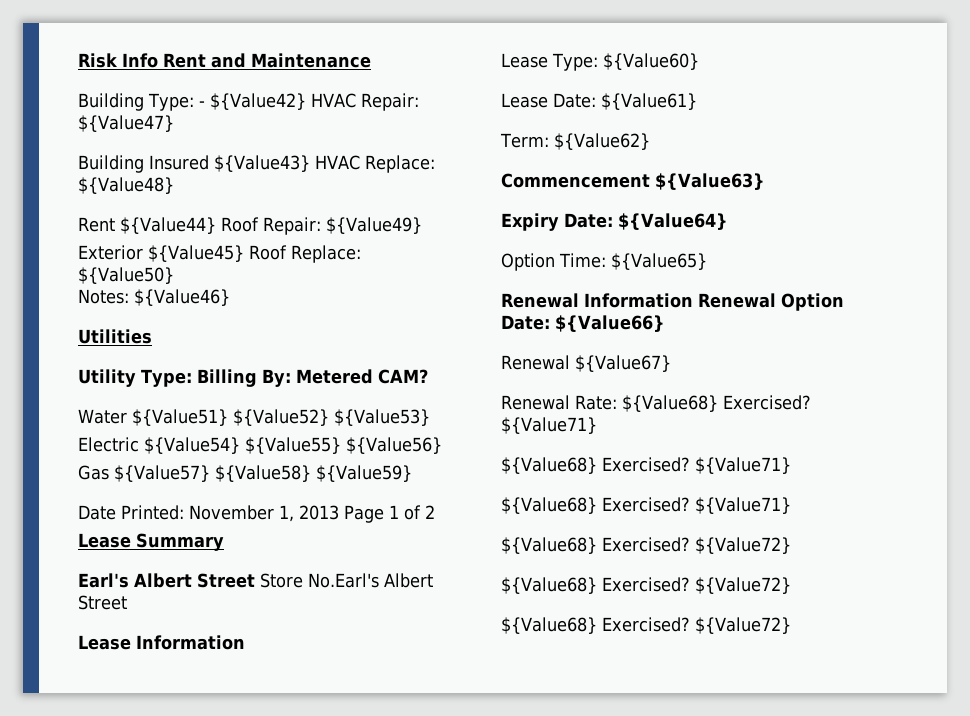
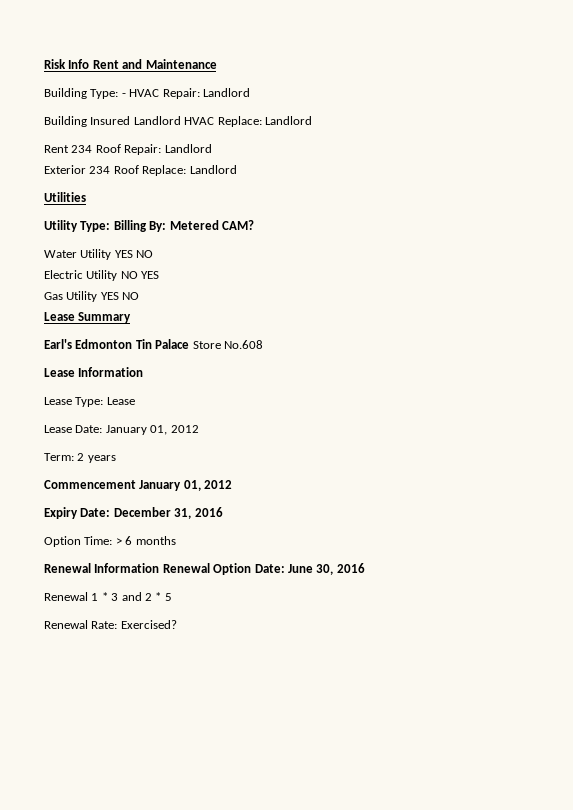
[209,93,306,110] ${Value42} -> (126, 95) none
[78,115,174,132] ${Value47} -> [202,88,250,97] Landlord
[214,155,310,172] ${Value43} -> [133,116,181,125] Landlord
[78,177,174,194] [78,217,216,234] ${Value48} // Rent ${Value44} -> [264,116,312,125] [44,145,93,153] Landlord // Rent 234
[325,217,422,234] ${Value49} -> [164,144,212,153] Landlord
[148,245,244,262] ${Value45} -> [89,166,111,174] 234
[78,267,174,284] [78,289,230,306] ${Value50} // Notes: ${Value46} -> [189,165,237,174] Landlord
[131,409,430,426] [78,437,442,454] [78,465,412,482] [78,505,435,523] [78,533,224,551] [78,573,433,588] [78,595,127,610] ${Value51} ${Value52} ${Value53} // Electric ${Value54} ${Value55} ${Value56} // Gas ${Value57} ${Value58} ${Value59} // Date Printed: November 1, 2013 Page 1 of 2 // Lease Summary // Earl's Albert Street Store No.Earl's Albert Street -> [80,249,154,260] [44,270,160,281] [44,291,140,302] [44,312,132,323] [44,339,263,349] Utility YES NO // Electric Utility NO YES // Gas Utility YES NO // Lease Summary // Earl's Edmonton Tin Palace Store No.608
[602,53,699,70] ${Value60} -> [106,397,135,405] Lease
[601,93,697,110] ${Value61} -> [105,425,199,435] January 01, 2012
[553,133,650,150] ${Value62} -> [77,453,116,463] 2 years
[655,173,765,190] ${Value63} -> [139,480,233,491] January 01, 2012
[618,213,728,230] ${Value64} -> [113,507,223,519] December 31, 2016
[611,253,707,270] ${Value65} -> [115,536,176,545] > 6 months
[555,315,665,332] [501,355,671,372] [501,395,811,412] [501,417,597,434] [501,457,791,474] [501,497,791,514] [501,537,791,554] [501,577,791,594] [501,617,791,634] ${Value66} // Renewal ${Value67} // Renewal Rate: ${Value68} Exercised? ${Value71} // ${Value68} Exercised? ${Value71} // ${Value68} Exercised? ${Value71} // ${Value68} Exercised? ${Value72} // ${Value68} Exercised? ${Value72} // ${Value68} Exercised? ${Value72} -> [287,563,365,575] [44,592,172,601] [44,620,177,629] June 30, 2016 // Renewal 1 * 3 and 2 * 5 // Renewal Rate: Exercised?

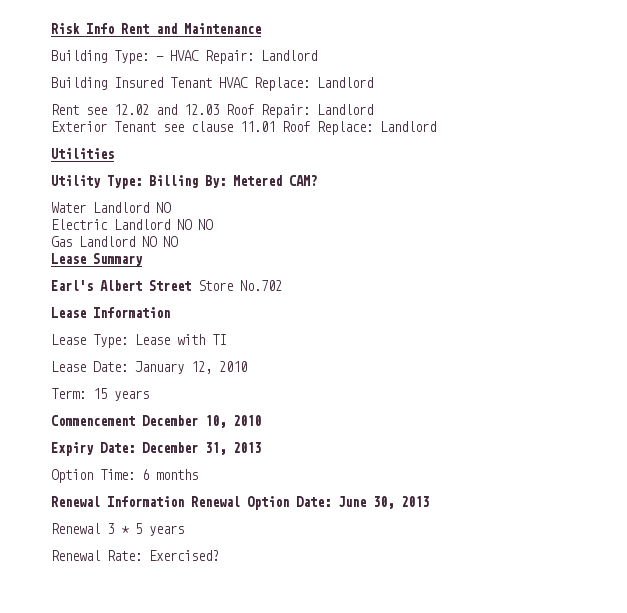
[133,116,181,125] Landlord -> [170,77,212,88] Tenant
[71,145,93,153] 234 -> [86,104,219,115] see 12.02 and 12.03
[89,166,111,174] 234 -> [114,121,275,132] Tenant see clause 11.01
[80,249,133,260] Utility YES -> [93,202,149,213] Landlord
[86,270,160,281] Utility NO YES -> [114,219,213,230] Landlord NO NO
[66,291,119,302] Utility YES -> [79,236,157,247] Landlord NO
[75,339,263,349] Edmonton Tin Palace Store No.608 -> [100,280,282,291] Albert Street Store No.702
(135, 401) none -> [177,334,226,345] with TI
[150,425,199,435] 01, 2012 -> [191,361,247,374] 12, 2010
[77,453,85,461] 2 -> [93,388,107,399] 15
[139,480,233,491] January 01, 2012 -> [142,415,261,428] December 10, 2010
[194,507,223,517] 2016 -> [233,442,261,453] 2013
[115,538,122,545] > -> (135, 474) none
[336,563,365,573] [44,592,152,601] 2016 // Renewal 1 * 3 and 2 -> [401,496,429,507] [51,523,114,534] 2013 // Renewal 3
(172, 597) none -> [149,525,184,536] years

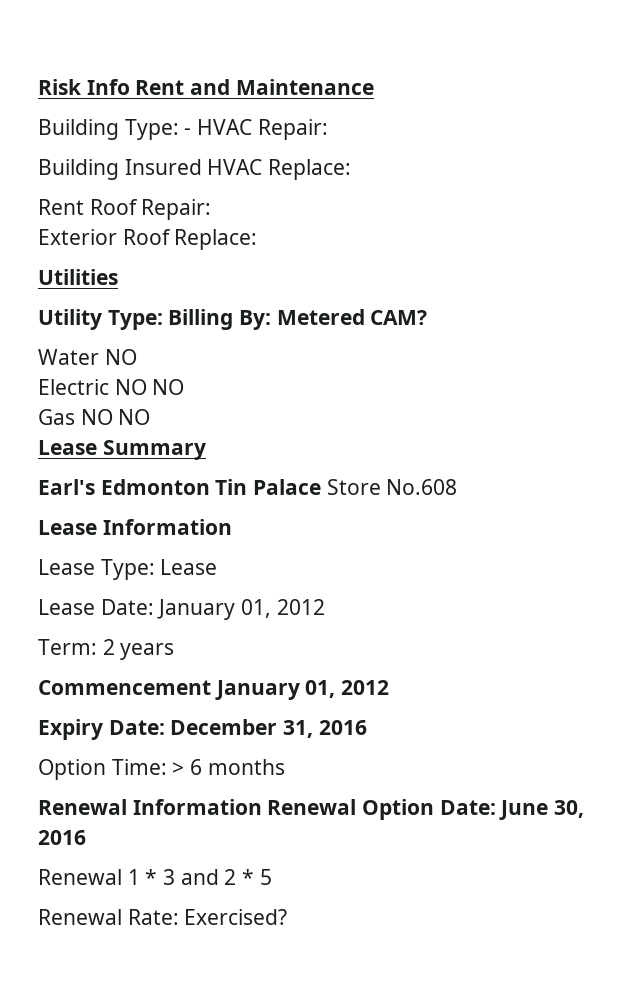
[261,50,317,61] Landlord -> (328, 129) none
[170,77,212,88] Tenant -> (202, 167) none
[317,77,373,88] [51,104,219,115] Landlord // Rent see 12.02 and 12.03 -> [38,199,84,215] // Rent
[317,104,373,115] Landlord -> (212, 209) none
[114,121,275,132] Tenant see clause 11.01 -> (117, 237) none
[380,121,436,132] Landlord -> (258, 239) none
[93,202,149,213] Landlord -> (99, 357) none
[114,219,170,230] Landlord -> (109, 387) none
[79,236,135,247] Landlord -> (75, 417) none
[100,280,282,291] Albert Street Store No.702 -> [100,479,458,495] Edmonton Tin Palace Store No.608
[177,334,226,345] with TI -> (218, 567) none
[191,361,247,374] 12, 2010 -> [241,599,325,618] 01, 2012
[93,388,107,399] 15 -> [102,639,115,655] 2
[142,415,261,428] December 10, 2010 -> [214,680,390,700] January 01, 2012
[233,442,261,453] 2013 -> [318,720,367,735] 2016
(135, 474) none -> [172,762,185,775] >
[401,496,429,507] [51,523,114,534] 2013 // Renewal 3 -> [38,830,86,845] [38,869,237,885] 2016 // Renewal 1 * 3 and 2
[149,525,184,536] years -> (272, 877) none

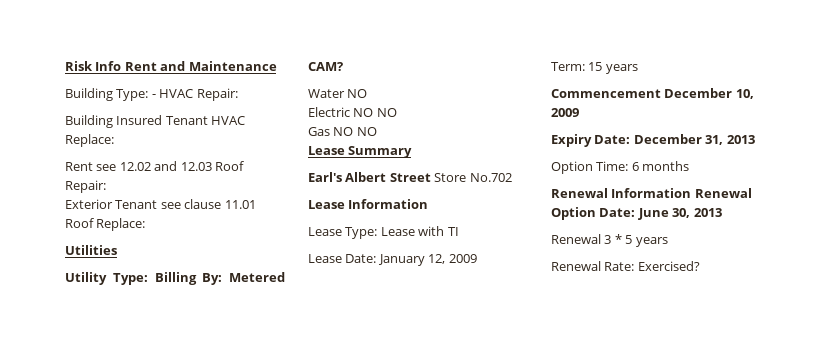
(202, 167) none -> [165,116,208,125] Tenant
(84, 207) none -> [96,161,212,171] see 12.02 and 12.03
(117, 237) none -> [115,199,256,209] Tenant see clause 11.01
[100,479,458,495] Edmonton Tin Palace Store No.608 -> [345,172,512,182] Albert Street Store No.702
(218, 567) none -> [418,226,459,236] with TI
[241,599,325,618] 01, 2012 -> [428,254,477,264] 12, 2009
[102,639,115,655] 2 -> [588,62,603,71] 15
[214,680,390,700] January 01, 2012 -> [664,88,754,99] [551,108,579,117] December 10, 2009
[318,720,367,735] 2016 -> [726,135,755,144] 2013
[172,762,185,775] > -> (629, 166) none
[38,830,86,845] [38,869,237,885] 2016 // Renewal 1 * 3 and 2 -> [693,208,722,217] [551,234,612,244] 2013 // Renewal 3
(272, 877) none -> [635,237,668,247] years

